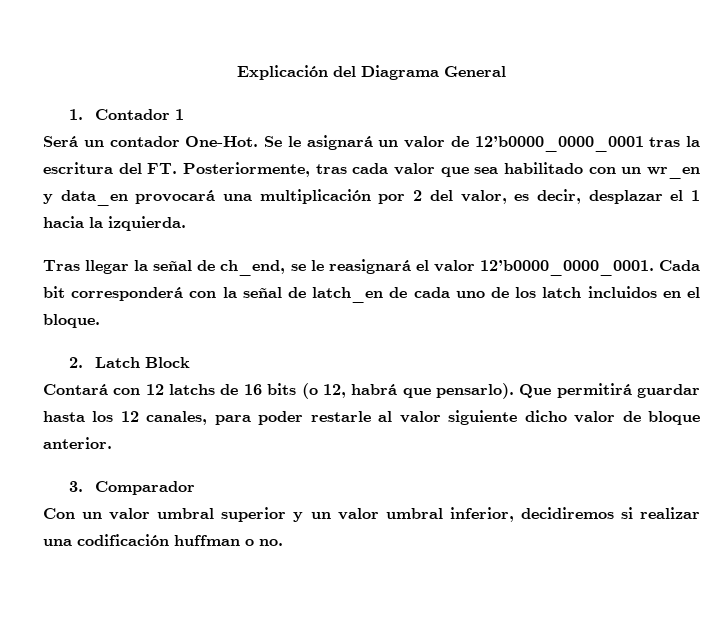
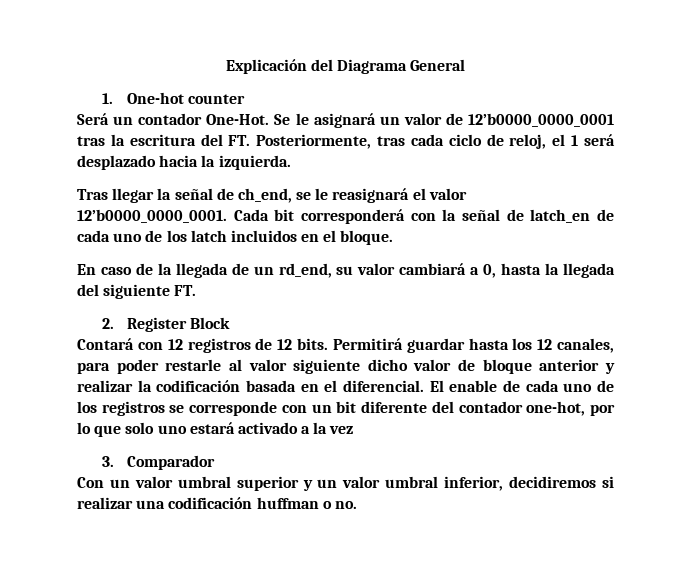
[95,109,185,120] Contador 1 -> [126,92,245,104] One-hot counter
[394,162,700,179] [43,189,700,206] valor que sea habilitado con un wr_en y data_en provocará una multiplicación por 2 del valor, es decir, desplazar el 1 -> [448,134,616,149] [77,155,156,170] ciclo de reloj, el 1 será desplazado
(100, 321) none -> [77,263,615,278] [77,284,197,299] // En caso de la llegada de un rd_end, su valor cambiará a 0, hasta la llegada del siguiente FT.
[95,357,141,368] Latch -> [126,317,187,332] Register
[169,383,632,399] latchs de 16 bits (o 12, habrá que pensarlo). Que permitirá -> [187,338,403,353] registros de 12 bits. Permitirá
[43,437,112,449] anterior. -> [539,359,615,374] [77,380,614,392] [77,401,615,416] [77,422,354,437] anterior y realizar la codificación basada en el diferencial. El enable de cada uno de los registros se corresponde con un bit diferente del contador one-hot, por lo que solo uno estará activado a la vez

